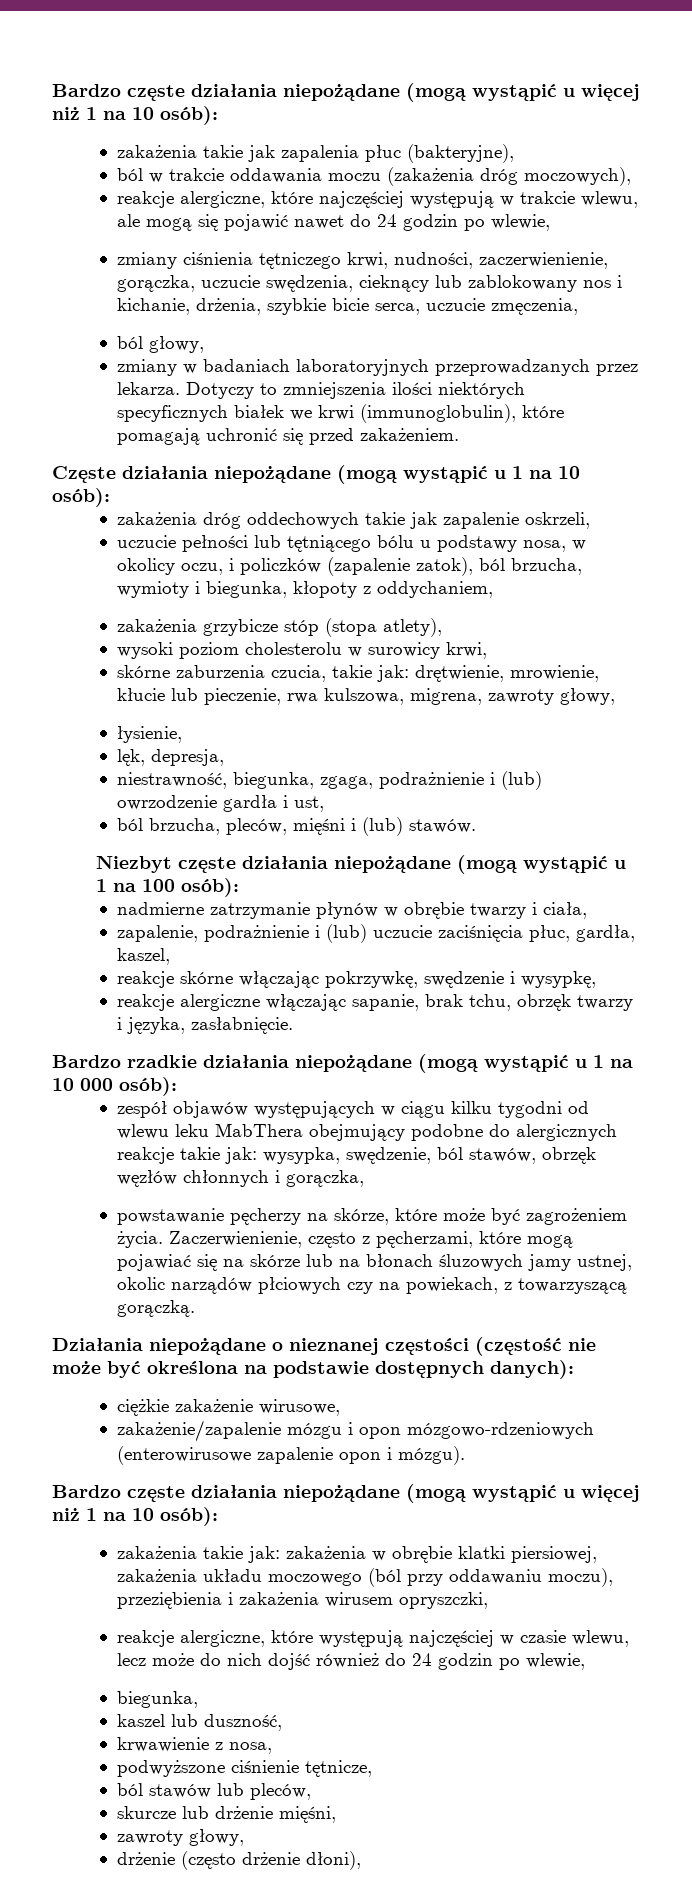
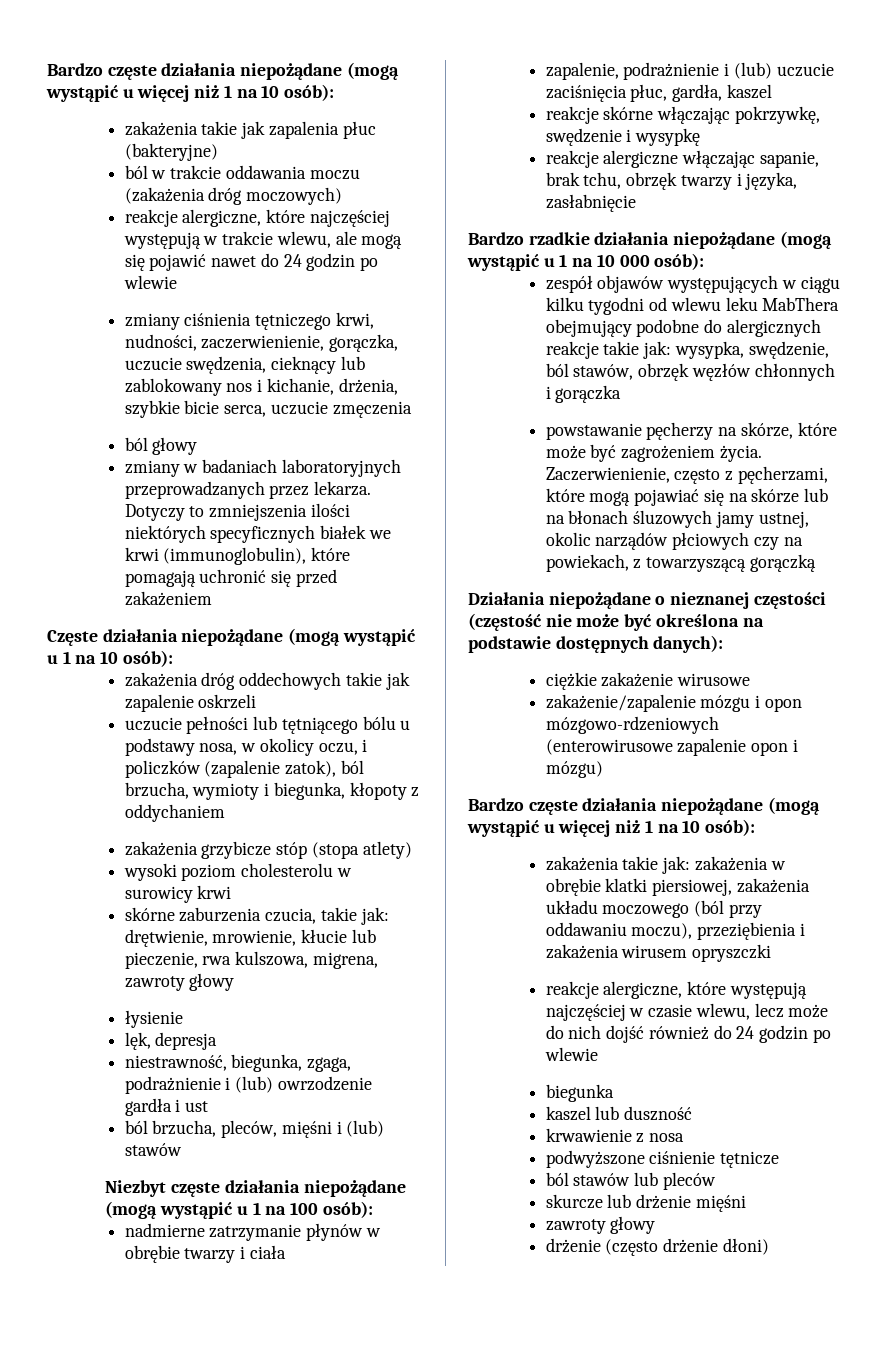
[407,144,515,163] (bakteryjne), -> [124,143,218,161] (bakteryjne)
[524,167,632,186] moczowych), -> [246,187,343,205] moczowych)
[491,214,551,231] wlewie, -> [123,275,177,289] wlewie
[491,298,579,315] [117,336,205,353] zmęczenia, // ból głowy, -> [332,401,412,418] [124,437,198,455] zmęczenia // ból głowy
[360,428,460,441] zakażeniem. -> [124,591,212,606] zakażeniem
[525,512,591,529] oskrzeli, -> [198,694,257,709] oskrzeli
[377,581,494,598] oddychaniem, -> [124,804,225,822] oddychaniem
[383,618,443,637] atlety), -> [362,841,412,859] atlety)
[446,642,488,659] krwi, -> [197,885,232,899] krwi
[560,688,616,705] [117,726,183,743] głowy, // łysienie, -> [189,973,235,991] [124,1010,183,1028] głowy // łysienie
[151,749,225,766] depresja, -> [155,1032,218,1050] depresja
[294,796,325,812] ust, -> [185,1101,209,1112] ust
[409,819,477,833] stawów. -> [124,1143,182,1156] stawów
[543,902,588,919] ciała, -> [249,1245,286,1259] ciała
[117,948,171,965] kaszel, -> [726,84,772,99] kaszel
[521,971,597,988] wysypkę, -> [635,128,701,146] wysypkę
[191,1017,294,1034] zasłabnięcie. -> [545,194,636,212] zasłabnięcie
[286,1170,365,1187] gorączka, -> [555,385,622,403] gorączka
[117,1300,196,1317] gorączką. -> [749,554,816,572] gorączką
[259,1399,341,1416] wirusowe, -> [677,673,751,686] wirusowe
[398,1446,466,1465] mózgu). -> [545,761,603,778] mózgu)
[399,1592,489,1609] opryszczki, -> [692,944,772,962] opryszczki
[526,1653,586,1670] [117,1691,199,1708] wlewie, // biegunka, -> [544,1047,598,1061] [545,1084,614,1102] wlewie // biegunka
[204,1714,283,1731] duszność, -> [624,1106,693,1121] duszność
[229,1742,273,1754] nosa, -> [649,1133,685,1142] nosa
[305,1760,373,1777] tętnicze, -> [720,1151,780,1168] tętnicze
[250,1783,312,1800] pleców, -> [662,1172,716,1190] pleców
[279,1806,337,1823] [117,1829,245,1846] mięśni, // zawroty głowy, -> [695,1195,746,1212] [545,1216,656,1234] mięśni // zawroty głowy
[306,1851,362,1870] dłoni), -> [722,1238,769,1255] dłoni)

